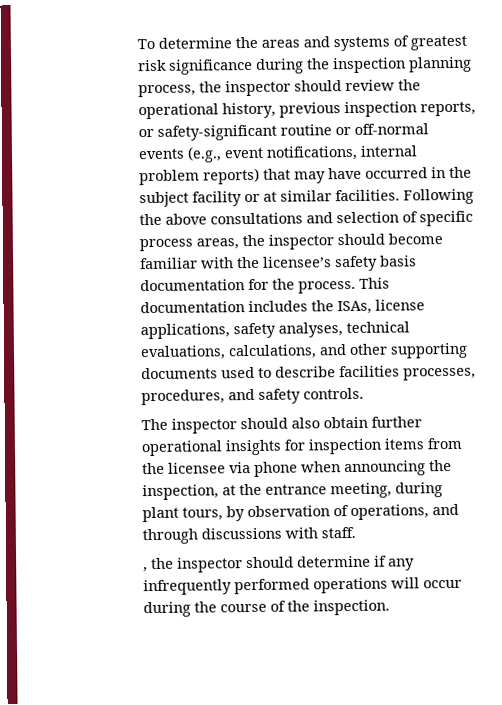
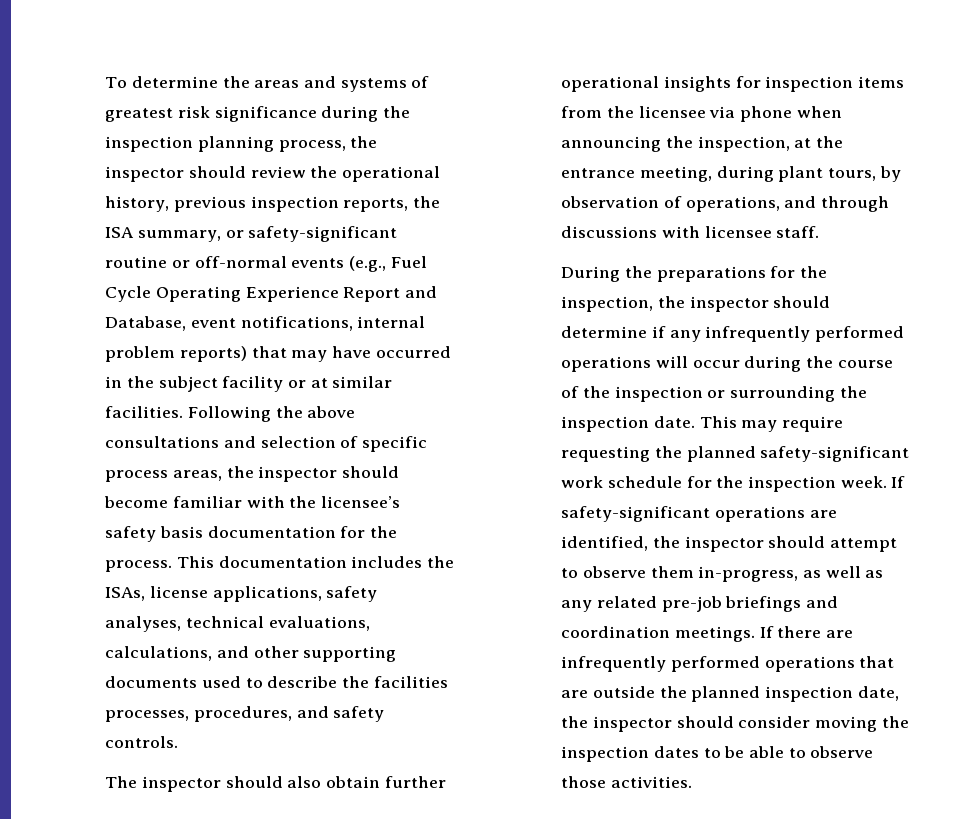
(476, 109) none -> [412,196,440,208] [105,227,221,242] the ISA summary,
(222, 154) none -> [390,256,427,268] [105,286,437,302] [105,316,187,331] Fuel Cycle Operating Experience Report and Database,
(336, 372) none -> [341,676,369,688] the
(318, 533) none -> [704,226,772,238] licensee
[142,567,148,573] , -> [561,266,827,282] [561,296,654,312] During the preparations for the inspection,
[312,599,390,616] inspection. -> [614,386,867,402] [561,416,843,432] [561,446,910,462] [561,476,906,492] [561,506,837,522] [561,536,897,552] [561,566,884,582] [561,596,838,612] [561,626,853,642] [561,656,895,672] [561,686,899,702] [561,716,909,732] [561,746,874,762] [561,776,692,788] inspection or surrounding the inspection date. This may require requesting the planned safety-significant work schedule for the inspection week. If safety-significant operations are identified, the inspector should attempt to observe them in-progress, as well as any related pre-job briefings and coordination meetings. If there are infrequently performed operations that are outside the planned inspection date, the inspector should consider moving the inspection dates to be able to observe those activities.

